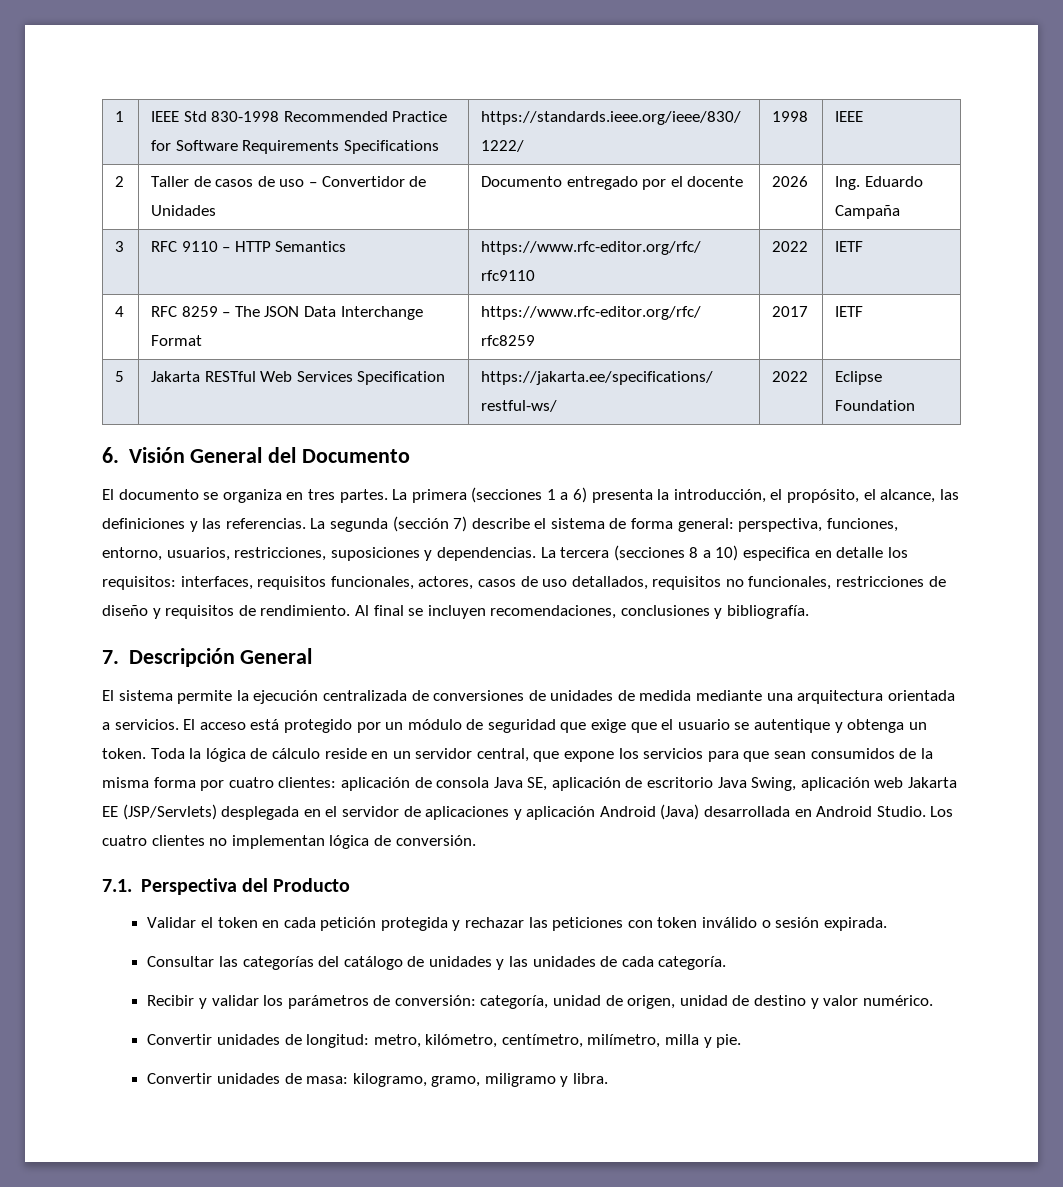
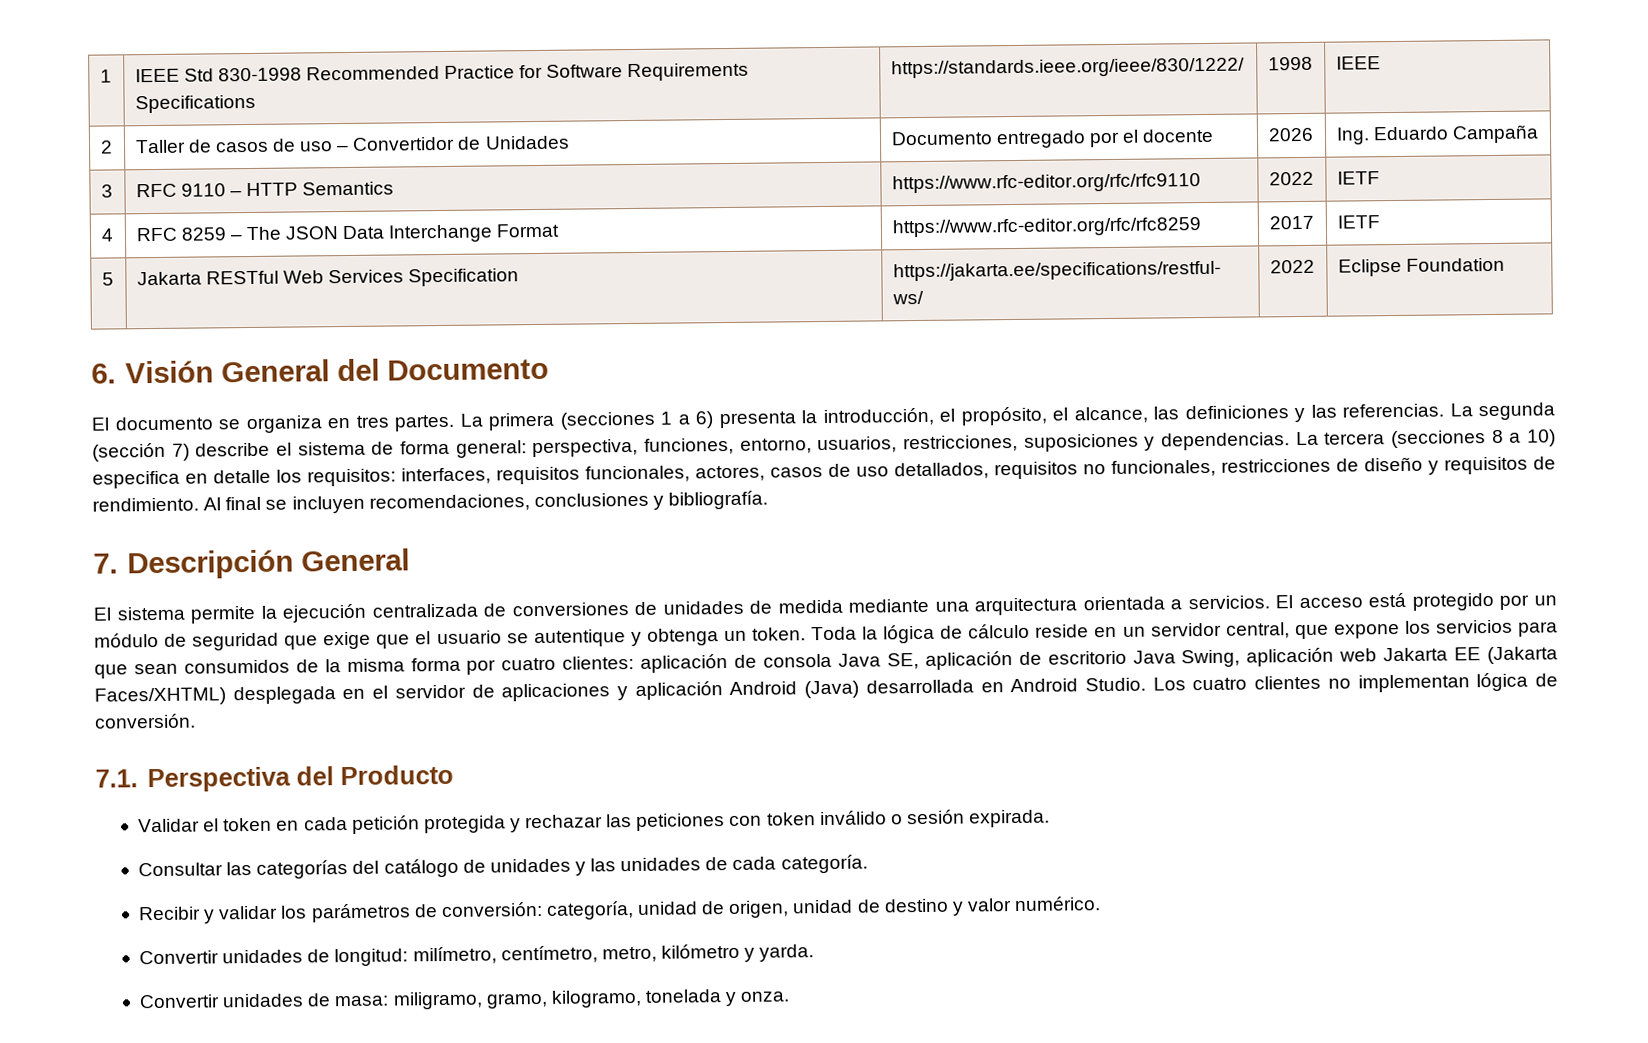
[122,804,217,820] (JSP/Servlets) -> [1487,646,1559,665] [94,687,226,706] (Jakarta Faces/XHTML)
[373,1034,742,1048] [147,1073,609,1087] metro, kilómetro, centímetro, milímetro, milla y pie. // Convertir unidades de masa: kilogramo, gramo, miligramo y libra. -> [412,943,815,965] [139,989,791,1010] milímetro, centímetro, metro, kilómetro y yarda. // Convertir unidades de masa: miligramo, gramo, kilogramo, tonelada y onza.

